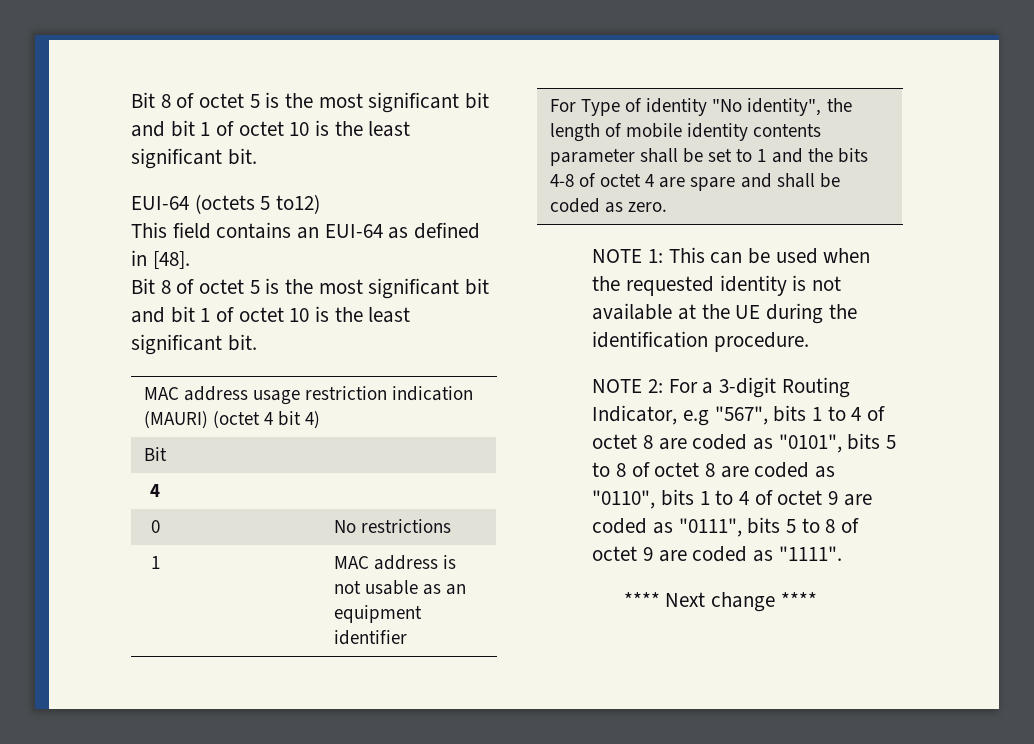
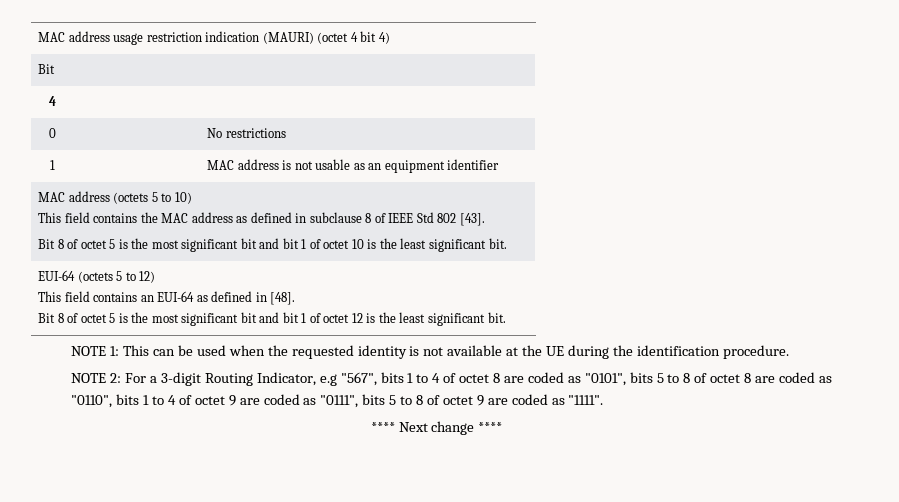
[131,92,490,113] [131,120,411,137] [131,148,257,169] [131,194,321,214] [131,222,481,239] [131,250,190,269] [131,278,490,299] [131,306,411,323] [131,334,257,355] Bit 8 of octet 5 is the most significant bit and bit 1 of octet 10 is the least significant bit. // EUI-64 (octets 5 to12) // This field contains an EUI-64 as defined in [48]. // Bit 8 of octet 5 is the most significant bit and bit 1 of octet 10 is the least significant bit. // -> (38, 37) none
[549,98,852,116] [549,123,822,142] [549,148,868,166] [549,173,840,191] [549,198,668,213] For Type of identity "No identity", the length of mobile identity contents parameter shall be set to 1 and the bits 4-8 of octet 4 are spare and shall be coded as zero. -> [38,191,192,204] [38,212,485,226] [38,238,507,252] [38,270,156,283] [38,291,296,305] [38,312,506,326] MAC address (octets 5 to 10) // This field contains the MAC address as defined in subclause 8 of IEEE Std 802 [43]. // Bit 8 of octet 5 is the most significant bit and bit 1 of octet 10 is the least significant bit. // EUI-64 (octets 5 to 12) // This field contains an EUI-64 as defined in [48]. // Bit 8 of octet 5 is the most significant bit and bit 1 of octet 12 is the least significant bit.

